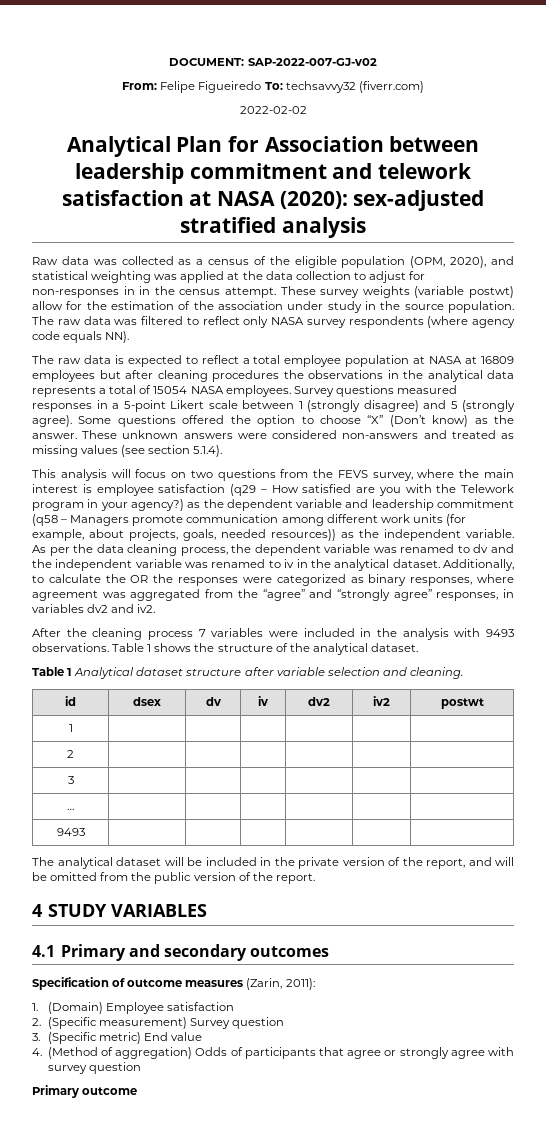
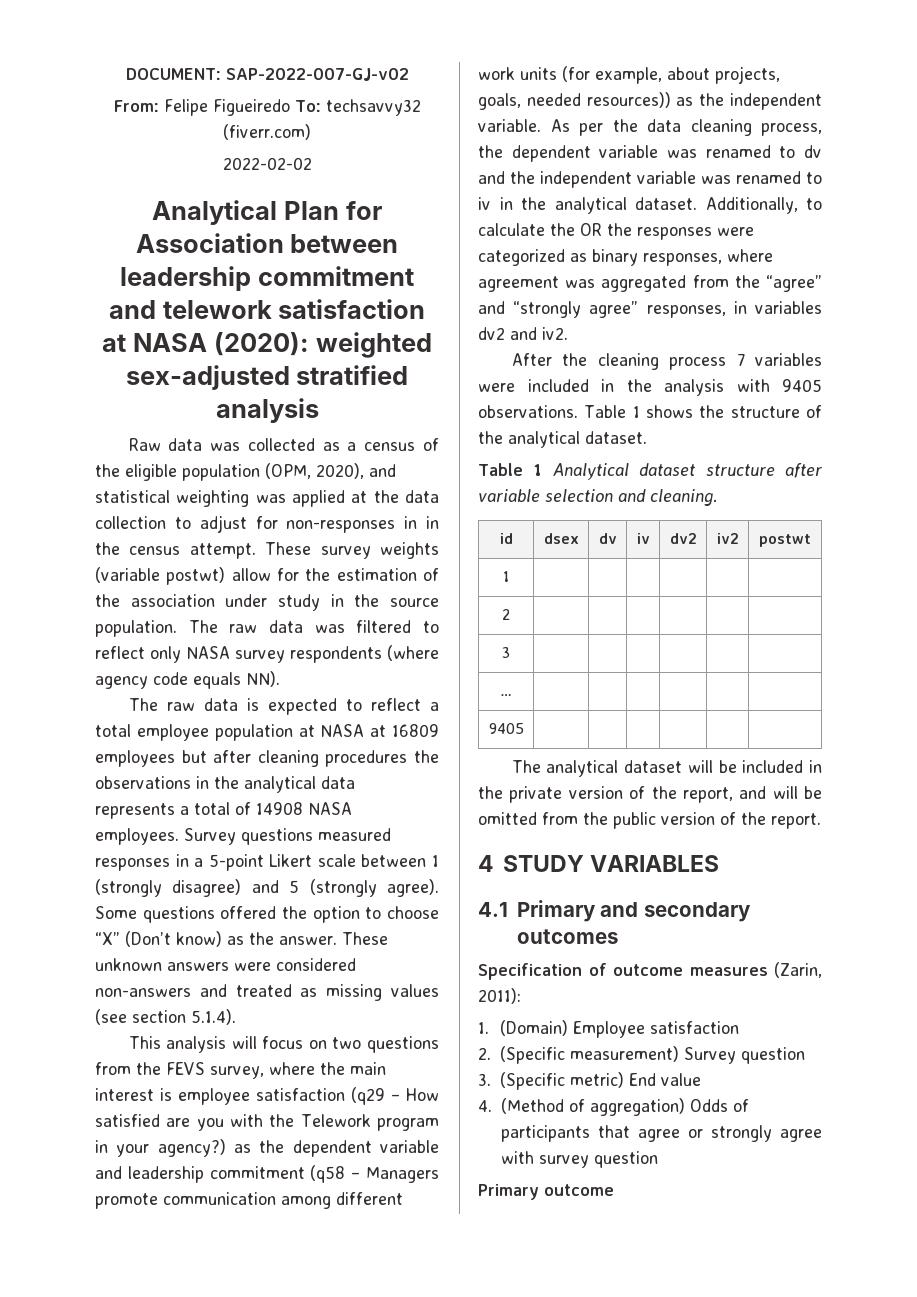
(348, 200) none -> [315,332,432,358] weighted
[153,386,188,394] 15054 -> [256,802,303,815] 14908
[486,629,515,637] 9493 -> [782,379,822,392] 9405
[56,828,85,836] 9493 -> [488,723,524,734] 9405

